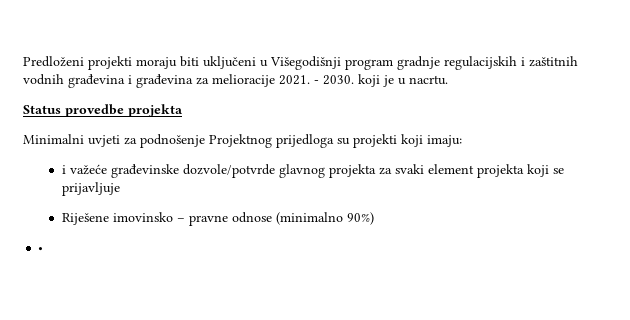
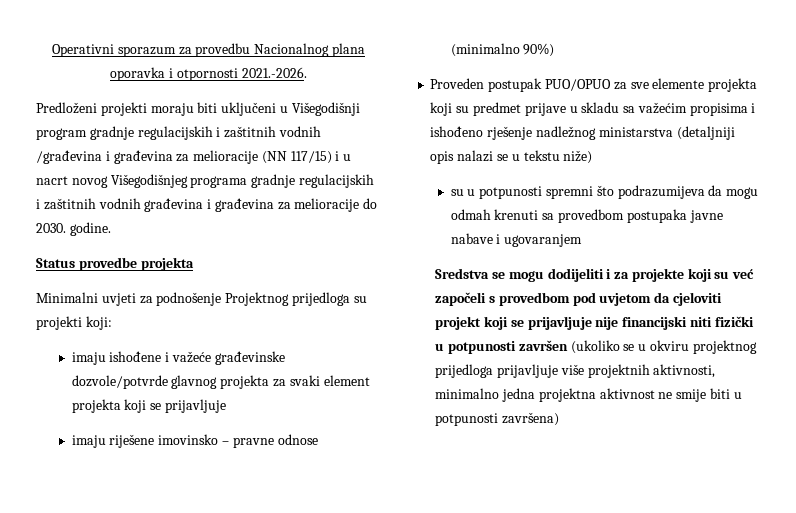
(23, 61) none -> [52,43,365,57] [110,67,307,81] Operativni sporazum za provedbu Nacionalnog plana oporavka i otpornosti 2021.-2026. //
(64, 79) none -> [36,150,352,164] [36,174,374,188] [36,198,141,210] /građevina i građevina za melioracije (NN 117/15) i u nacrt novog Višegodišnjeg programa gradnje regulacijskih i zaštitnih vodnih
[279,74,448,87] 2021. - 2030. koji je u nacrtu. -> [363,198,378,209] [36,222,111,236] do 2030. godine.
[401,134,462,147] koji imaju: // -> [85,316,112,330] [71,351,162,365] koji: // imaju ishođene
[61,213,109,225] Riješene -> [71,434,155,448] imaju riješene
[38,247,44,252] • -> [430,78,758,92] [430,102,756,116] [430,126,735,140] [430,150,593,164] [450,185,759,199] [450,209,723,223] [450,233,583,247] [435,268,755,282] [435,292,722,306] [435,316,754,330] [435,340,757,354] [435,364,716,378] [435,388,742,402] [435,412,559,426] Proveden postupak PUO/OPUO za sve elemente projekta koji su predmet prijave u skladu sa važećim propisima i ishođeno rješenje nadležnog ministarstva (detaljniji opis nalazi se u tekstu niže) // su u potpunosti spremni što podrazumijeva da mogu odmah krenuti sa provedbom postupaka javne nabave i ugovaranjem // Sredstva se mogu dodijeliti i za projekte koji su već započeli s provedbom pod uvjetom da cjeloviti projekt koji se prijavljuje nije financijski niti fizički u potpunosti završen (ukoliko se u okviru projektnog prijedloga prijavljuje više projektnih aktivnosti, minimalno jedna projektna aktivnost ne smije biti u potpunosti završena)

